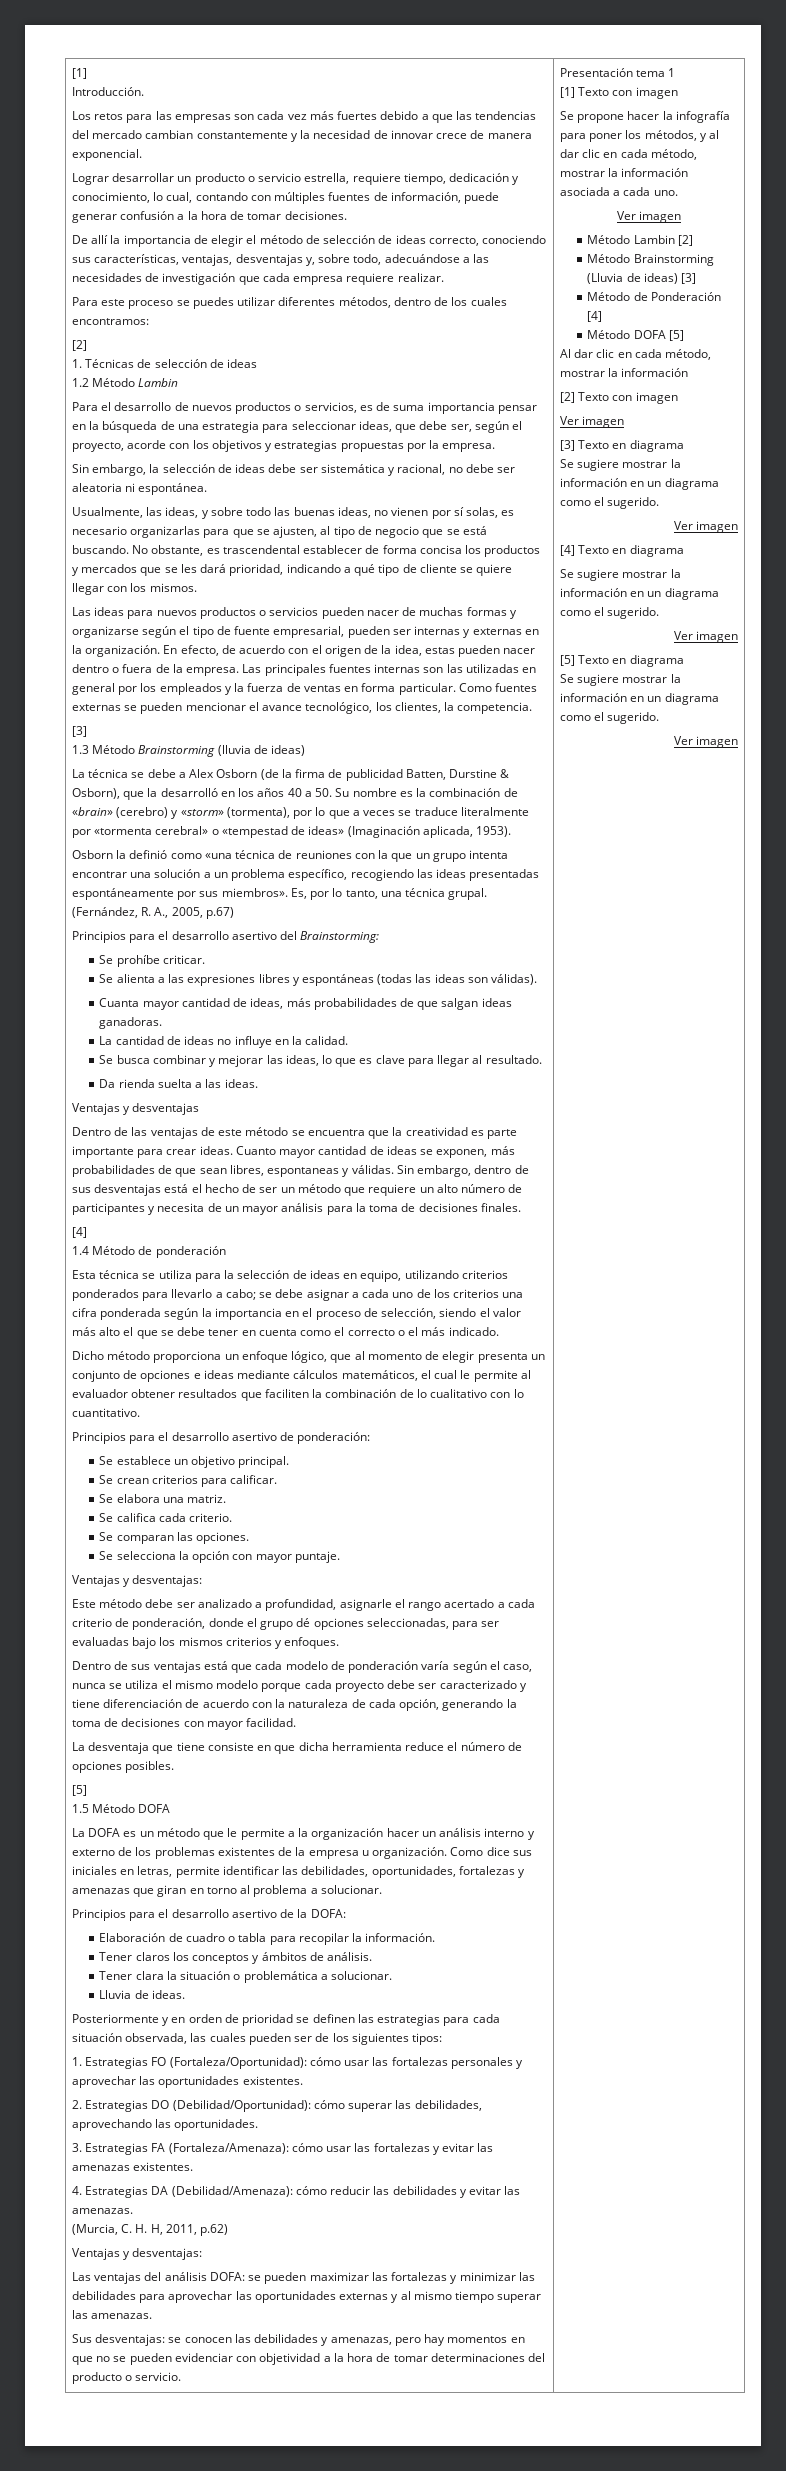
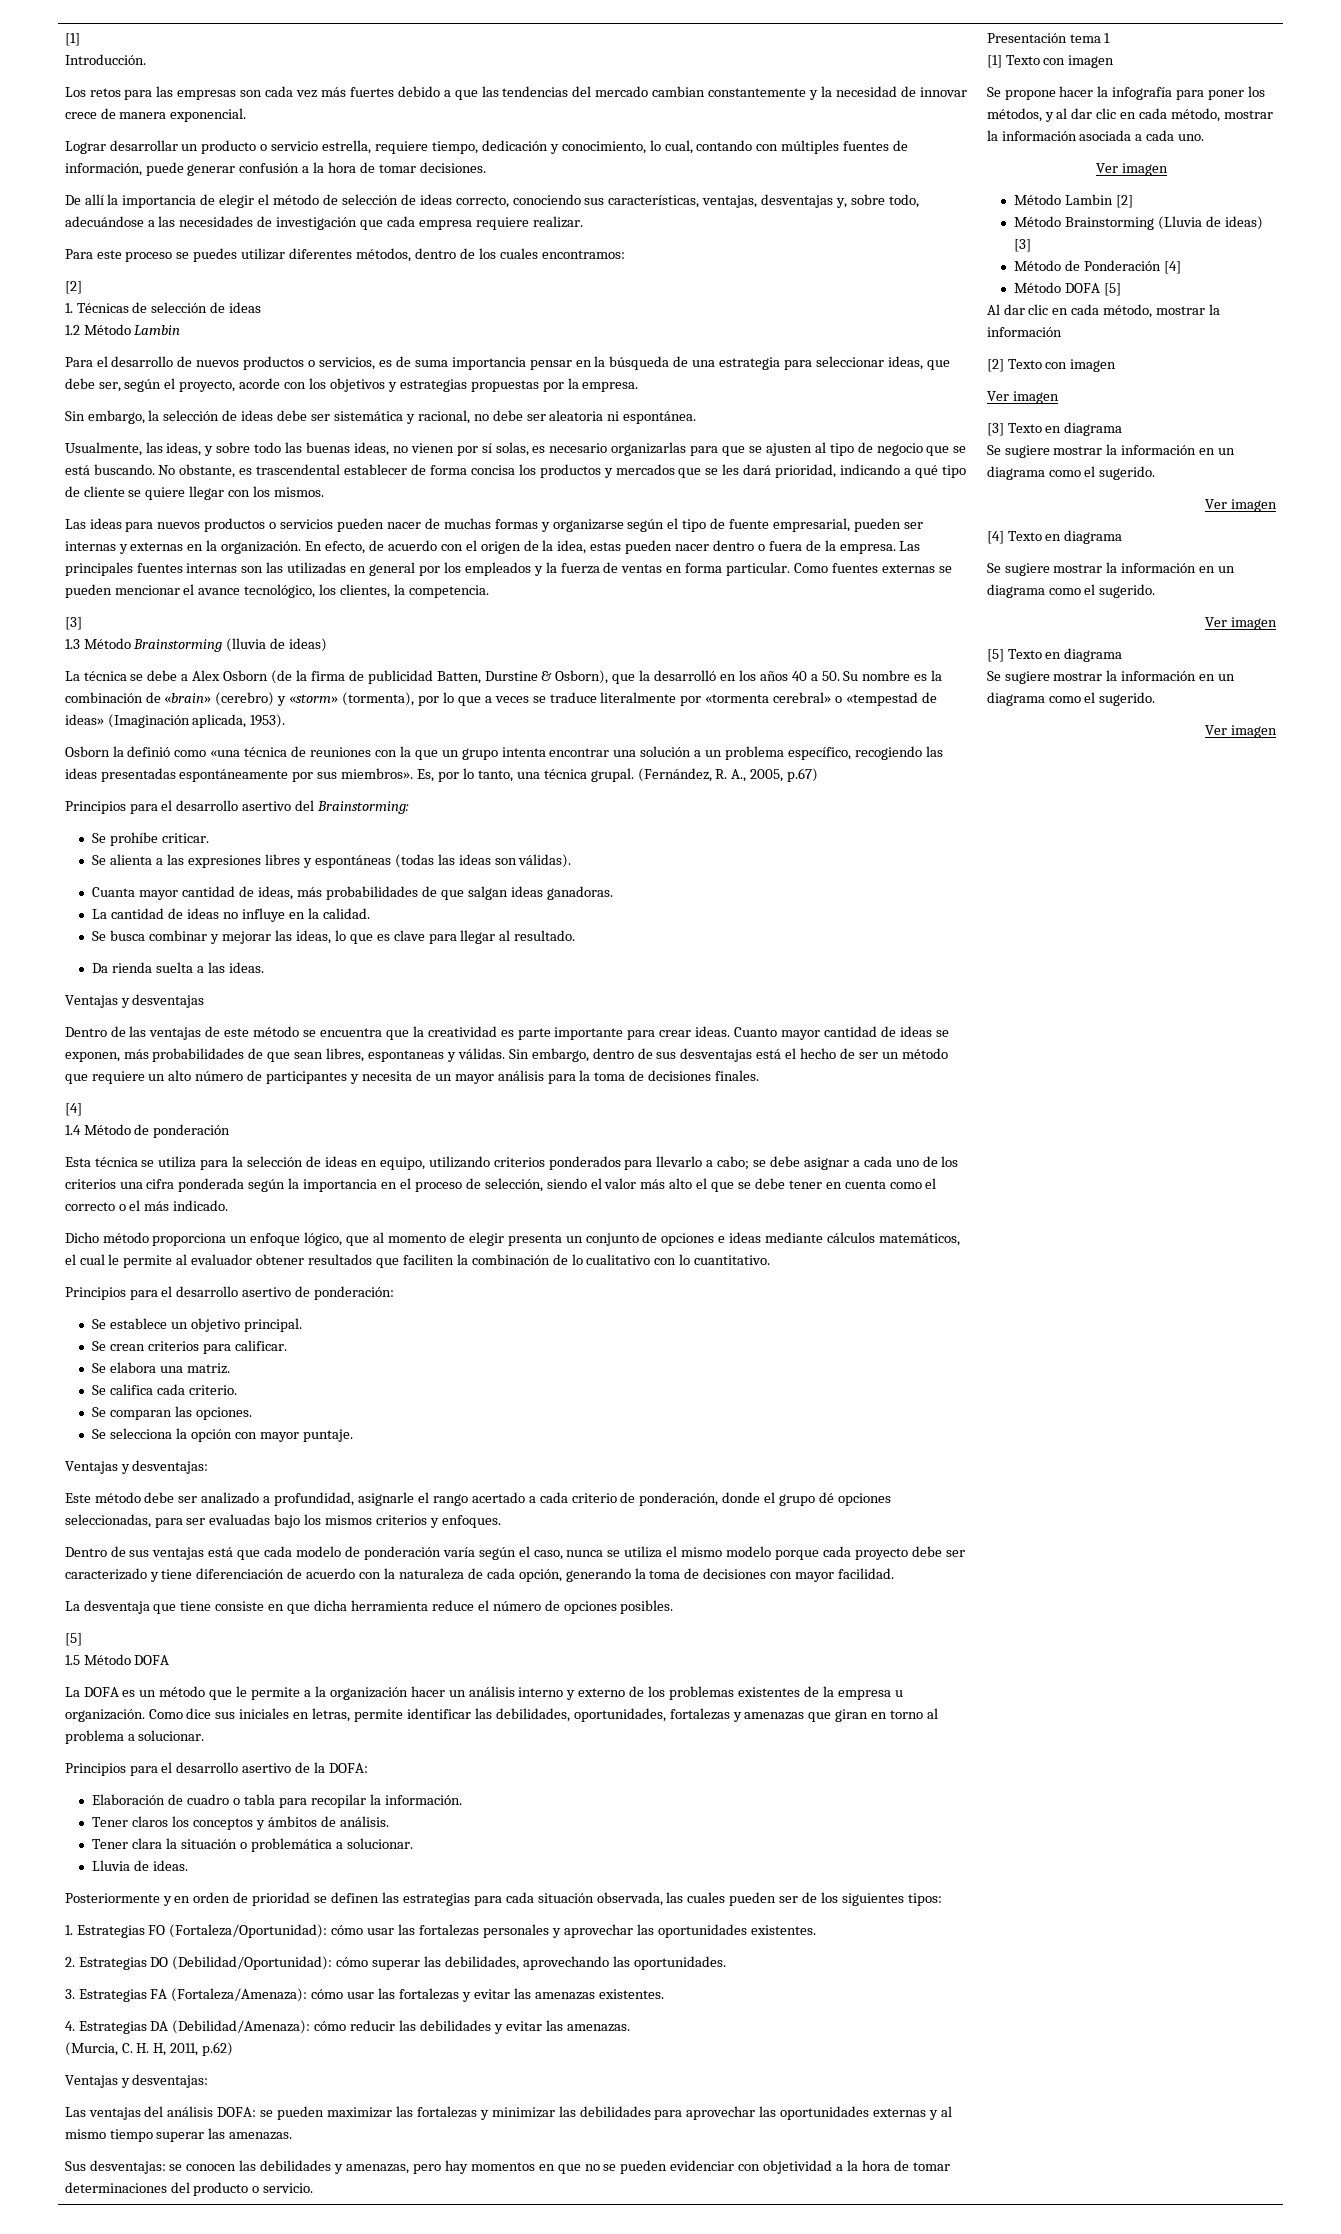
[273,526,318,538] ajusten, -> [765,443,812,456] ajusten

